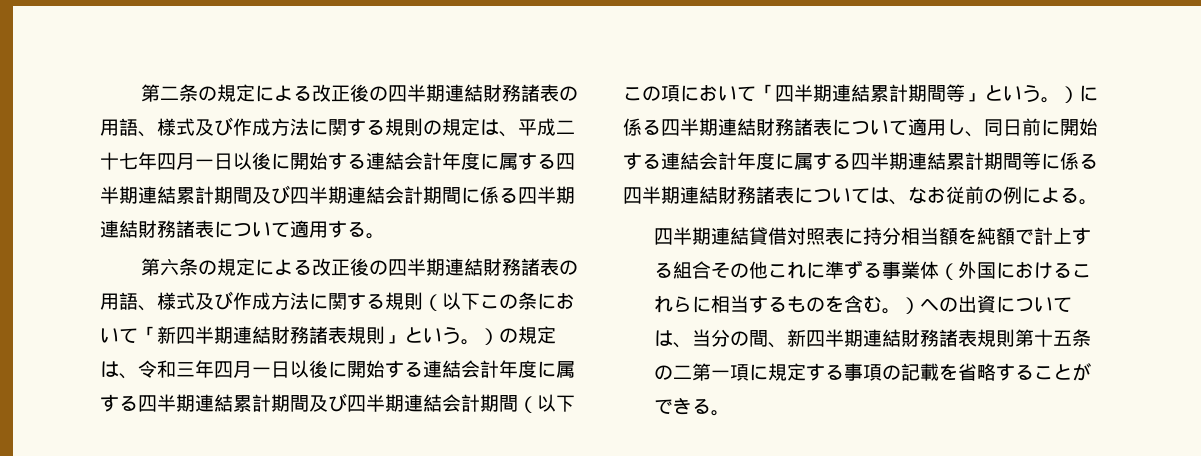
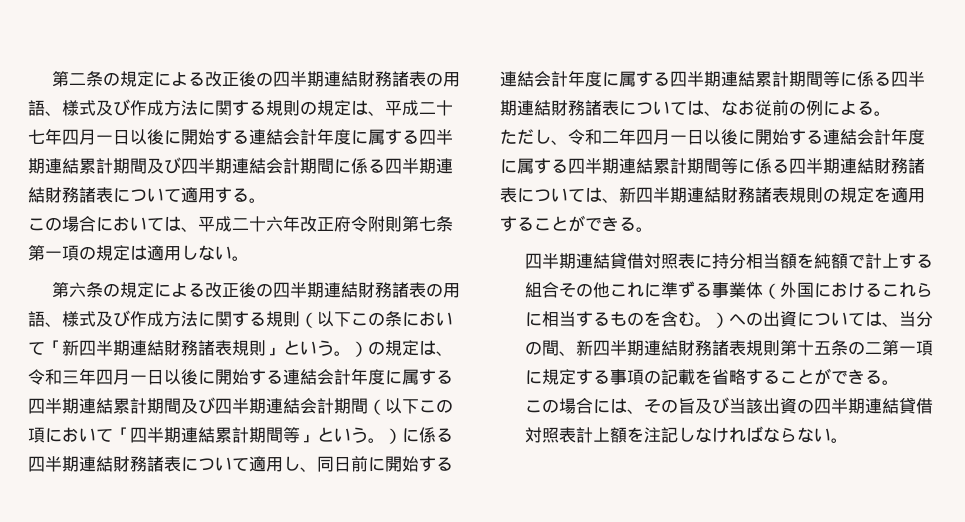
(385, 236) none -> [28,215,453,232] [28,245,249,261] // この場合においては、平成二十六年改正府令附則第七条第一項の規定は適用しない。
(1098, 202) none -> [500,128,925,145] [500,158,925,174] [500,187,925,203] [500,215,653,232] // ただし、令和二年四月一日以後に開始する連結会計年度に属する四半期連結累計期間等に係る四半期連結財務諸表については、新四半期連結財務諸表規則の規定を適用することができる。
(730, 413) none -> [525,397,934,414] [525,426,849,443] // この場合には、その旨及び当該出資の四半期連結貸借対照表計上額を注記しなければならない。

